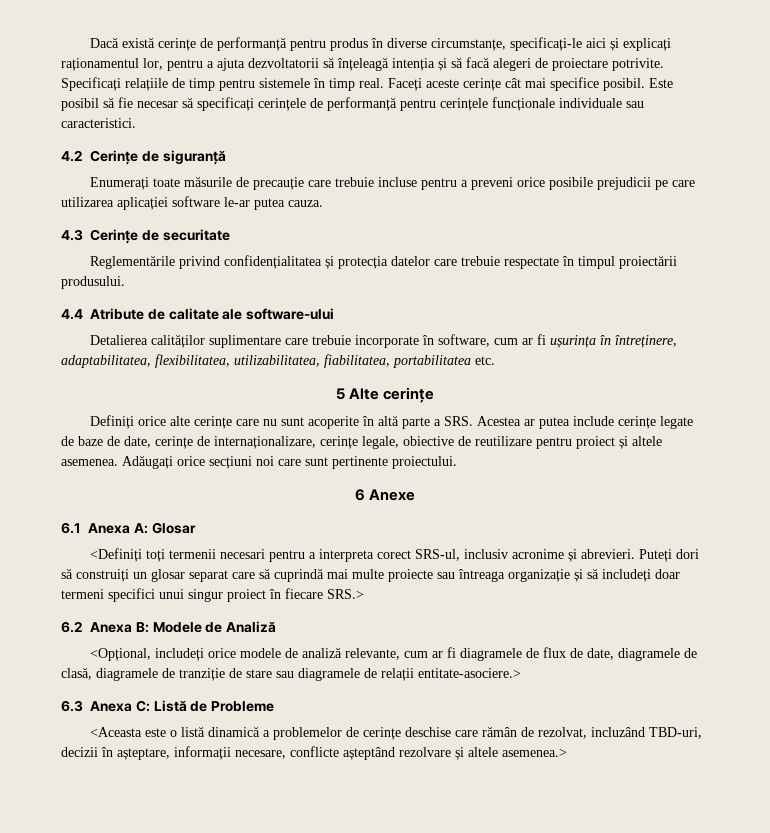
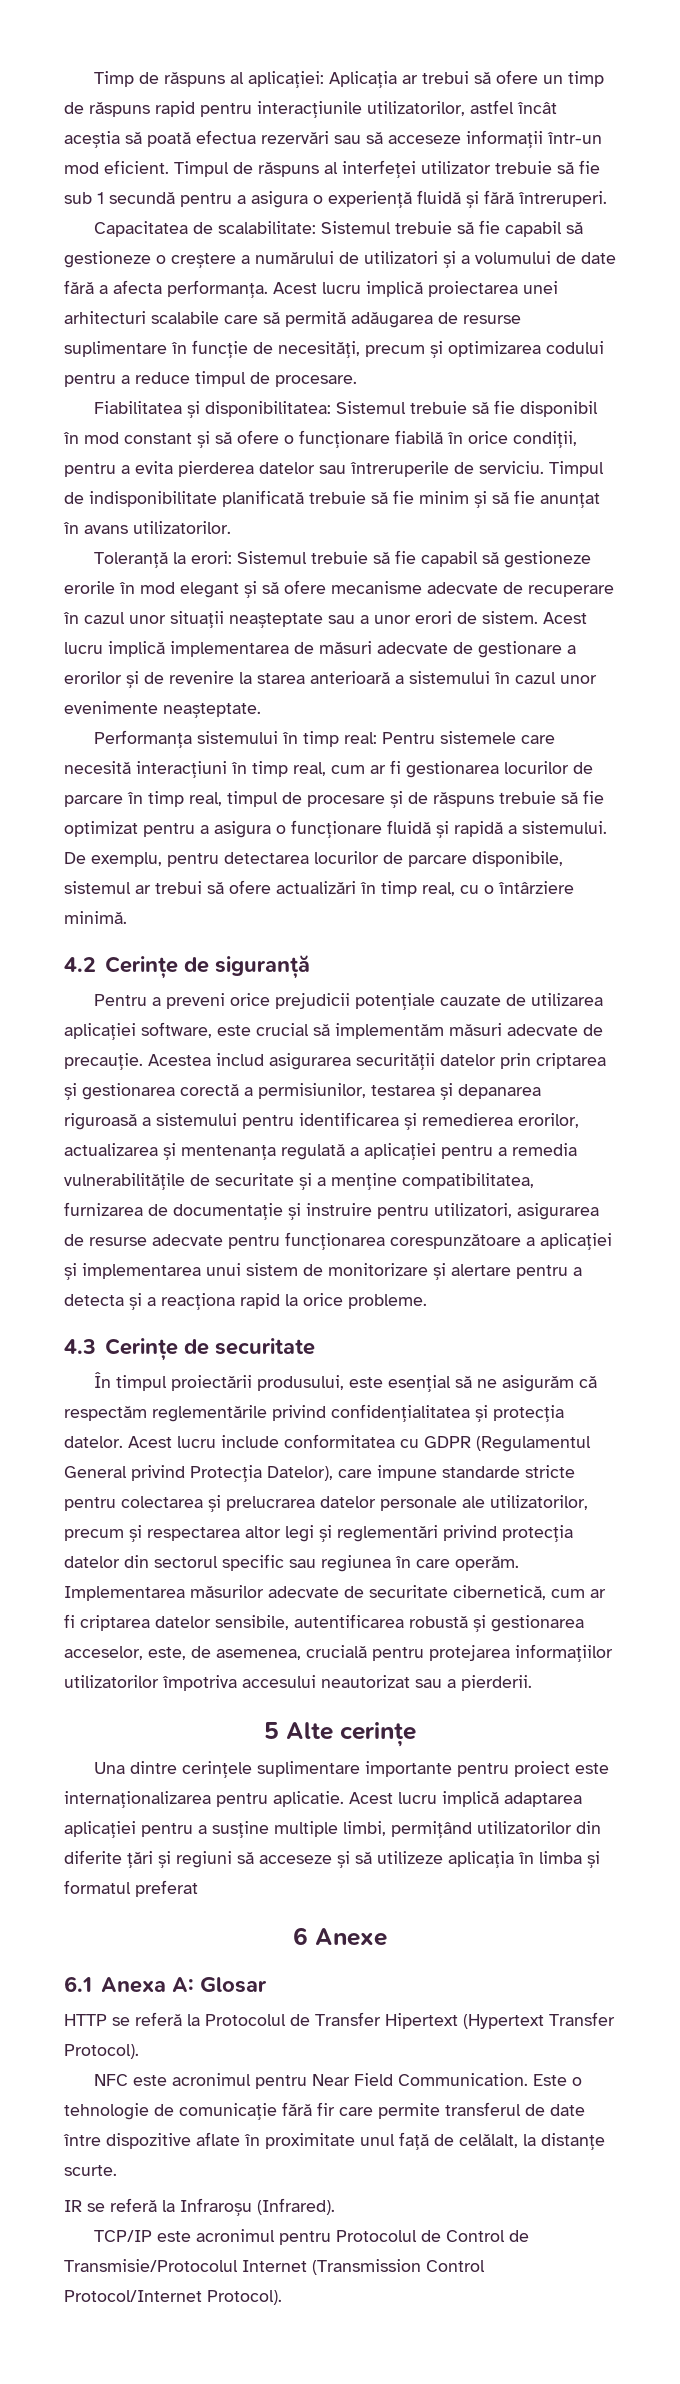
[90,37,672,51] [61,57,664,71] [61,77,673,91] [61,97,644,111] [61,118,136,128] [61,150,226,165] [90,176,696,190] [61,196,323,210] [61,229,230,244] [90,255,678,269] [61,276,125,289] [61,308,335,320] [90,334,678,348] [61,354,495,368] [335,387,435,403] [90,415,694,429] [61,436,662,449] [61,455,457,469] Dacă există cerințe de performanță pentru produs în diverse circumstanțe, specificați-le aici și explicați raționamentul lor, pentru a ajuta dezvoltatorii să înțeleagă intenția și să facă alegeri de proiectare potrivite. Specificați relațiile de timp pentru sistemele în timp real. Faceți aceste cerințe cât mai specifice posibil. Este posibil să fie necesar să specificați cerințele de performanță pentru cerințele funcționale individuale sau caracteristici. // 4.2 Cerințe de siguranță // Enumerați toate măsurile de precauție care trebuie incluse pentru a preveni orice posibile prejudicii pe care utilizarea aplicației software le-ar putea cauza. // 4.3 Cerințe de securitate // Reglementările privind confidențialitatea și protecția datelor care trebuie respectate în timpul proiectării produsului. // 4.4 Atribute de calitate ale software-ului // Detalierea calităților suplimentare care trebuie incorporate în software, cum ar fi ușurința în întreținere, adaptabilitatea, flexibilitatea, utilizabilitatea, fiabilitatea, portabilitatea etc. // 5 Alte cerințe // Definiți orice alte cerințe care nu sunt acoperite în altă parte a SRS. Acestea ar putea include cerințe legate de baze de date, cerințe de internaționalizare, cerințe legale, obiective de reutilizare pentru proiect și altele asemenea. Adăugați orice secțiuni noi care sunt pertinente proiectului. -> [93,70,604,88] [64,100,557,118] [64,130,602,148] [64,160,600,178] [64,190,607,208] [93,220,583,237] [64,251,616,268] [64,280,558,298] [64,311,521,328] [64,340,604,358] [64,371,357,387] [93,400,598,418] [63,430,577,448] [64,461,604,477] [64,490,600,508] [63,521,231,534] [93,550,591,568] [64,580,614,598] [63,611,587,628] [64,641,576,658] [64,671,597,688] [64,701,261,718] [93,730,555,748] [64,760,593,778] [64,790,604,808] [64,820,607,838] [64,851,563,867] [64,880,574,897] [64,911,127,924] [64,955,310,979] [93,993,603,1010] [64,1022,603,1040] [64,1053,606,1070] [64,1083,541,1100] [64,1112,579,1130] [64,1143,577,1160] [64,1173,534,1190] [64,1202,599,1220] [64,1232,612,1250] [64,1263,582,1280] [64,1293,427,1310] [64,1338,315,1361] [93,1372,597,1392] [64,1404,564,1422] [64,1434,591,1452] [64,1465,575,1482] [64,1495,588,1512] [64,1525,573,1542] [64,1554,519,1572] [64,1585,606,1601] [64,1614,584,1632] [64,1644,613,1662] [64,1675,532,1691] [264,1722,416,1747] [93,1761,609,1778] [64,1791,582,1808] [64,1821,601,1838] [64,1850,600,1868] [64,1880,198,1897] Timp de răspuns al aplicației: Aplicația ar trebui să ofere un timp de răspuns rapid pentru interacțiunile utilizatorilor, astfel încât aceștia să poată efectua rezervări sau să acceseze informații într-un mod eficient. Timpul de răspuns al interfeței utilizator trebuie să fie sub 1 secundă pentru a asigura o experiență fluidă și fără întreruperi. // Capacitatea de scalabilitate: Sistemul trebuie să fie capabil să gestioneze o creștere a numărului de utilizatori și a volumului de date fără a afecta performanța. Acest lucru implică proiectarea unei arhitecturi scalabile care să permită adăugarea de resurse suplimentare în funcție de necesități, precum și optimizarea codului pentru a reduce timpul de procesare. // Fiabilitatea și disponibilitatea: Sistemul trebuie să fie disponibil în mod constant și să ofere o funcționare fiabilă în orice condiții, pentru a evita pierderea datelor sau întreruperile de serviciu. Timpul de indisponibilitate planificată trebuie să fie minim și să fie anunțat în avans utilizatorilor. // Toleranță la erori: Sistemul trebuie să fie capabil să gestioneze erorile în mod elegant și să ofere mecanisme adecvate de recuperare în cazul unor situații neașteptate sau a unor erori de sistem. Acest lucru implică implementarea de măsuri adecvate de gestionare a erorilor și de revenire la starea anterioară a sistemului în cazul unor evenimente neașteptate. // Performanța sistemului în timp real: Pentru sistemele care necesită interacțiuni în timp real, cum ar fi gestionarea locurilor de parcare în timp real, timpul de procesare și de răspuns trebuie să fie optimizat pentru a asigura o funcționare fluidă și rapidă a sistemului. De exemplu, pentru detectarea locurilor de parcare disponibile, sistemul ar trebui să ofere actualizări în timp real, cu o întârziere minimă. // 4.2 Cerințe de siguranță // Pentru a preveni orice prejudicii potențiale cauzate de utilizarea aplicației software, este crucial să implementăm măsuri adecvate de precauție. Acestea includ asigurarea securității datelor prin criptarea și gestionarea corectă a permisiunilor, testarea și depanarea riguroasă a sistemului pentru identificarea și remedierea erorilor, actualizarea și mentenanța regulată a aplicației pentru a remedia vulnerabilitățile de securitate și a menține compatibilitatea, furnizarea de documentație și instruire pentru utilizatori, asigurarea de resurse adecvate pentru funcționarea corespunzătoare a aplicației și implementarea unui sistem de monitorizare și alertare pentru a detecta și a reacționa rapid la orice probleme. // 4.3 Cerințe de securitate // În timpul proiectării produsului, este esențial să ne asigurăm că respectăm reglementările privind confidențialitatea și protecția datelor. Acest lucru include conformitatea cu GDPR (Regulamentul General privind Protecția Datelor), care impune standarde stricte pentru colectarea și prelucrarea datelor personale ale utilizatorilor, precum și respectarea altor legi și reglementări privind protecția datelor din sectorul specific sau regiunea în care operăm. Implementarea măsurilor adecvate de securitate cibernetică, cum ar fi criptarea datelor sensibile, autentificarea robustă și gestionarea acceselor, este, de asemenea, crucială pentru protejarea informațiilor utilizatorilor împotriva accesului neautorizat sau a pierderii. // 5 Alte cerințe // Una dintre cerințele suplimentare importante pentru proiect este internaționalizarea pentru aplicatie. Acest lucru implică adaptarea aplicației pentru a susține multiple limbi, permițând utilizatorilor din diferite țări și regiuni să acceseze și să utilizeze aplicația în limba și formatul preferat
[90,548,700,562] [61,568,680,582] [61,588,364,602] [61,621,277,633] [90,647,698,661] [61,667,521,681] [61,700,275,712] [90,726,703,740] [61,746,567,760] <Definiți toți termenii necesari pentru a interpreta corect SRS-ul, inclusiv acronime și abrevieri. Puteți dori să construiți un glosar separat care să cuprindă mai multe proiecte sau întreaga organizație și să includeți doar termeni specifici unui singur proiect în fiecare SRS.> // 6.2 Anexa B: Modele de Analiză // <Opțional, includeți orice modele de analiză relevante, cum ar fi diagramele de flux de date, diagramele de clasă, diagramele de tranziție de stare sau diagramele de relații entitate-asociere.> // 6.3 Anexa C: Listă de Probleme // <Aceasta este o listă dinamică a problemelor de cerințe deschise care rămân de rezolvat, incluzând TBD-uri, decizii în așteptare, informații necesare, conflicte așteptând rezolvare și altele asemenea.> -> [64,2012,615,2029] [64,2044,139,2059] [93,2073,582,2089] [64,2102,585,2120] [63,2132,605,2150] [64,2165,117,2176] [64,2198,335,2216] [93,2229,529,2245] [64,2259,485,2275] [64,2290,282,2305] HTTP se referă la Protocolul de Transfer Hipertext (Hypertext Transfer Protocol). // NFC este acronimul pentru Near Field Communication. Este o tehnologie de comunicație fără fir care permite transferul de date între dispozitive aflate în proximitate unul față de celălalt, la distanțe scurte. // IR se referă la Infraroșu (Infrared). // TCP/IP este acronimul pentru Protocolul de Control de Transmisie/Protocolul Internet (Transmission Control Protocol/Internet Protocol).

